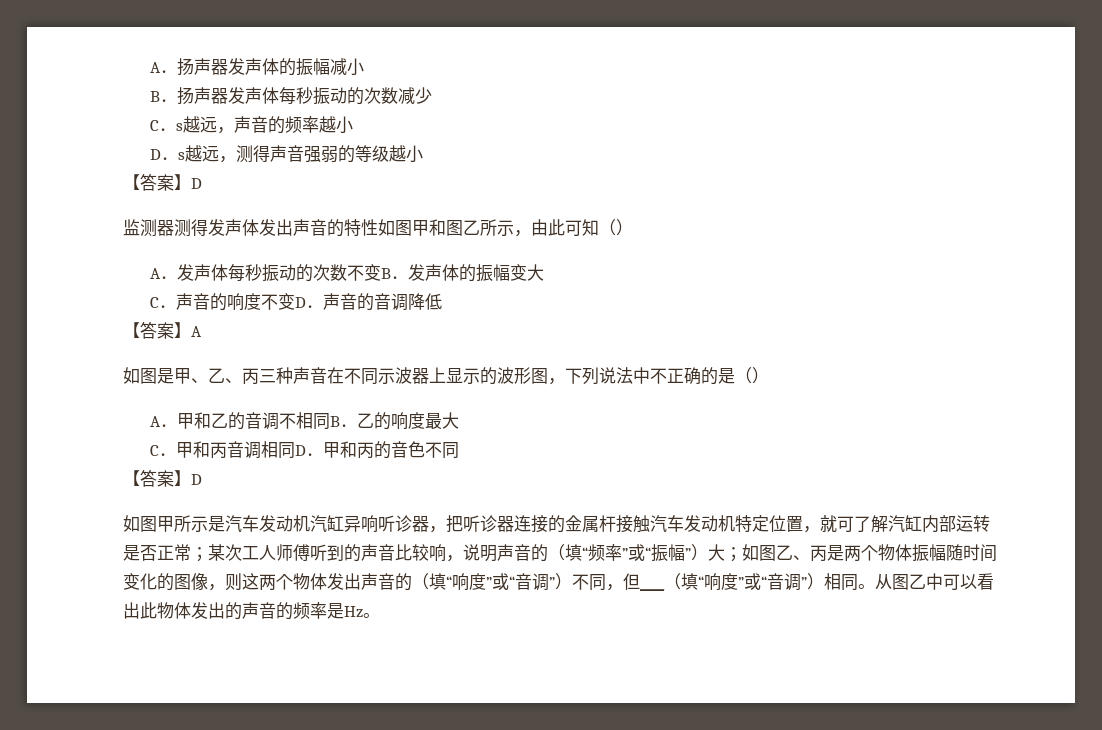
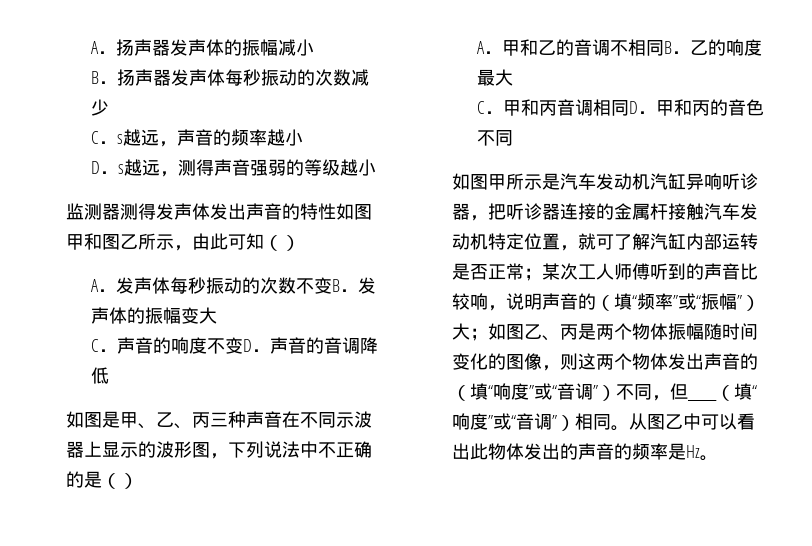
[123,173,203,191] // 【答案】D -> (376, 167) none
[123,321,203,339] // 【答案】A -> (109, 375) none
[123,469,203,487] // 【答案】D -> (513, 138) none

